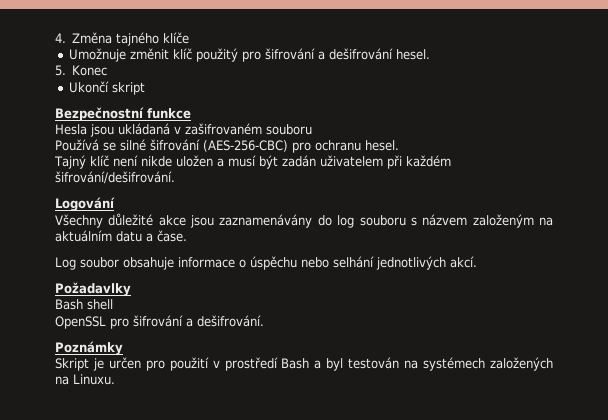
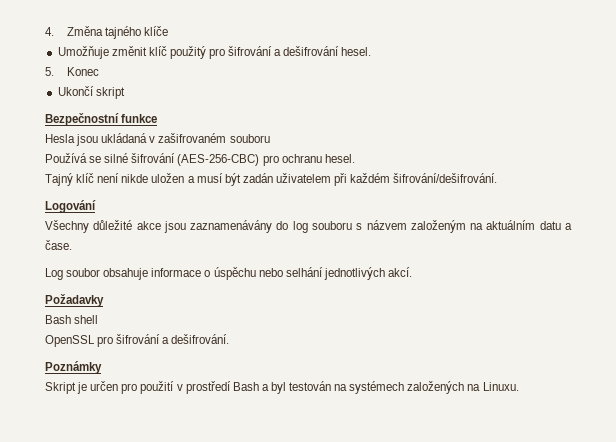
[68,48,126,62] Umožnuje -> [57,46,109,59] Umožňuje
[55,282,131,296] Požadavlky -> [45,294,104,307] Požadavky

